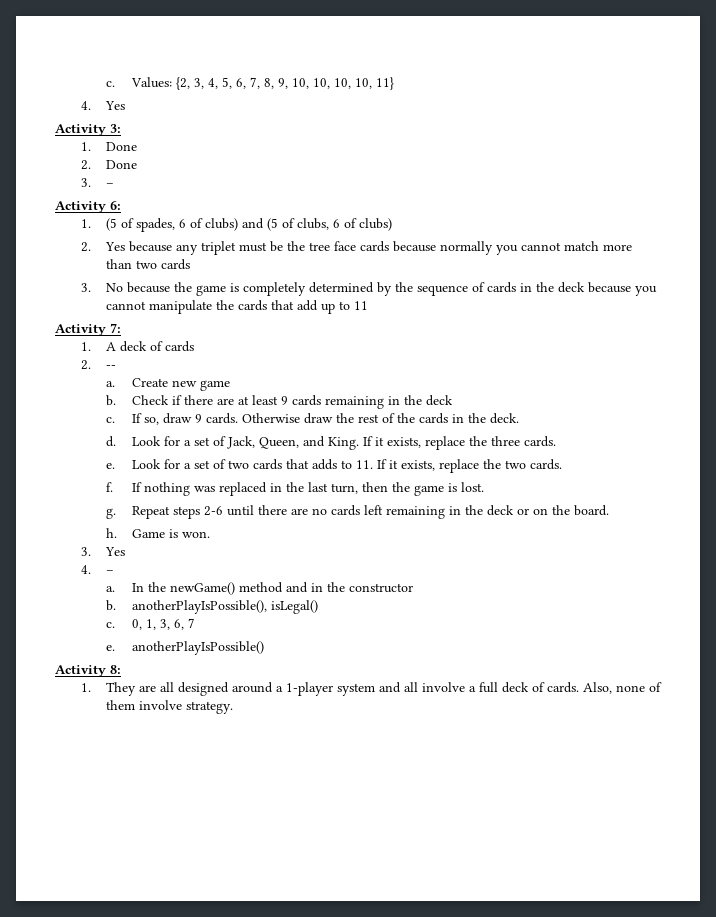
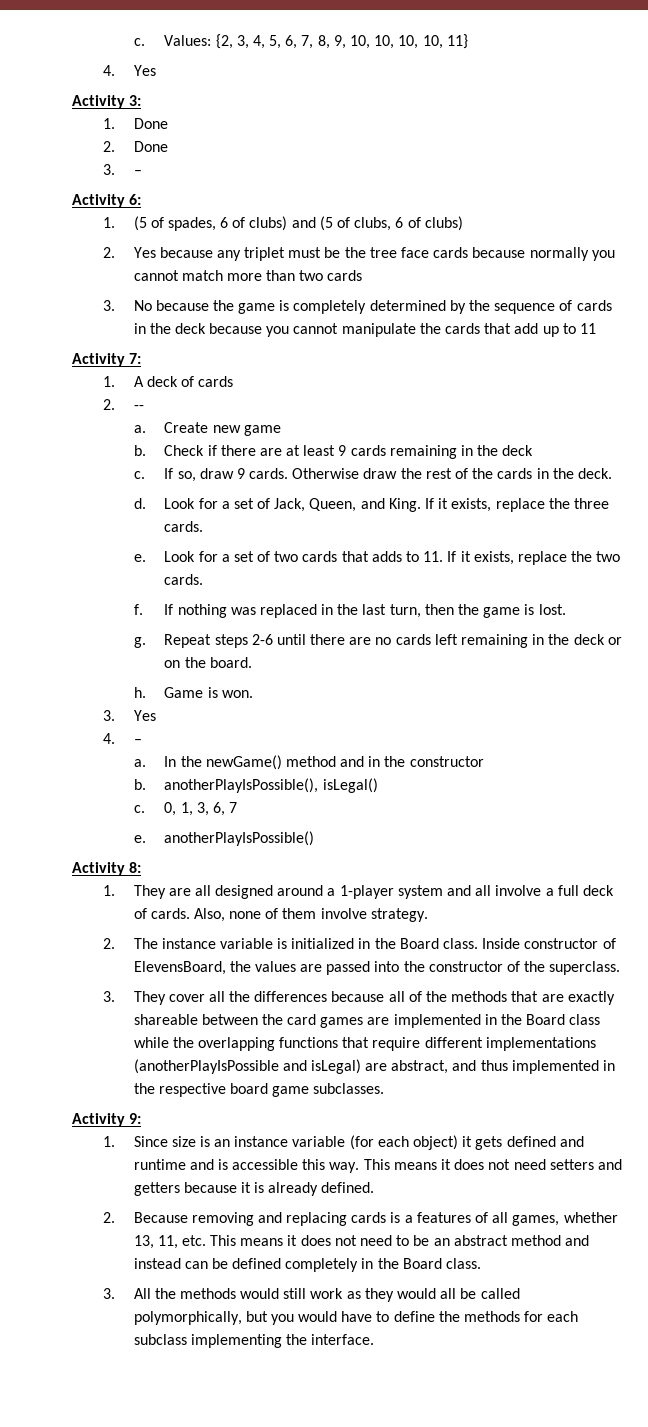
(234, 707) none -> [102,938,616,949] [133,961,621,975] [102,991,615,1005] [133,1014,601,1028] [133,1037,596,1051] [133,1059,616,1074] [133,1083,385,1097] [72,1113,142,1127] [102,1135,584,1150] [133,1159,622,1173] [133,1182,375,1196] [102,1212,618,1226] [133,1235,590,1249] [133,1258,482,1272] [102,1288,520,1302] [133,1311,579,1325] [133,1334,375,1348] // 2. The instance variable is initialized in the Board class. Inside constructor of ElevensBoard, the values are passed into the constructor of the superclass. // 3. They cover all the differences because all of the methods that are exactly shareable between the card games are implemented in the Board class while the overlapping functions that require different implementations (anotherPlayIsPossible and isLegal) are abstract, and thus implemented in the respective board game subclasses. // Activity 9: // 1. Since size is an instance variable (for each object) it gets defined and runtime and is accessible this way. This means it does not need setters and getters because it is already defined. // 2. Because removing and replacing cards is a features of all games, whether 13, 11, etc. This means it does not need to be an abstract method and instead can be defined completely in the Board class. // 3. All the methods would still work as they would all be called polymorphically, but you would have to define the methods for each subclass implementing the interface.

